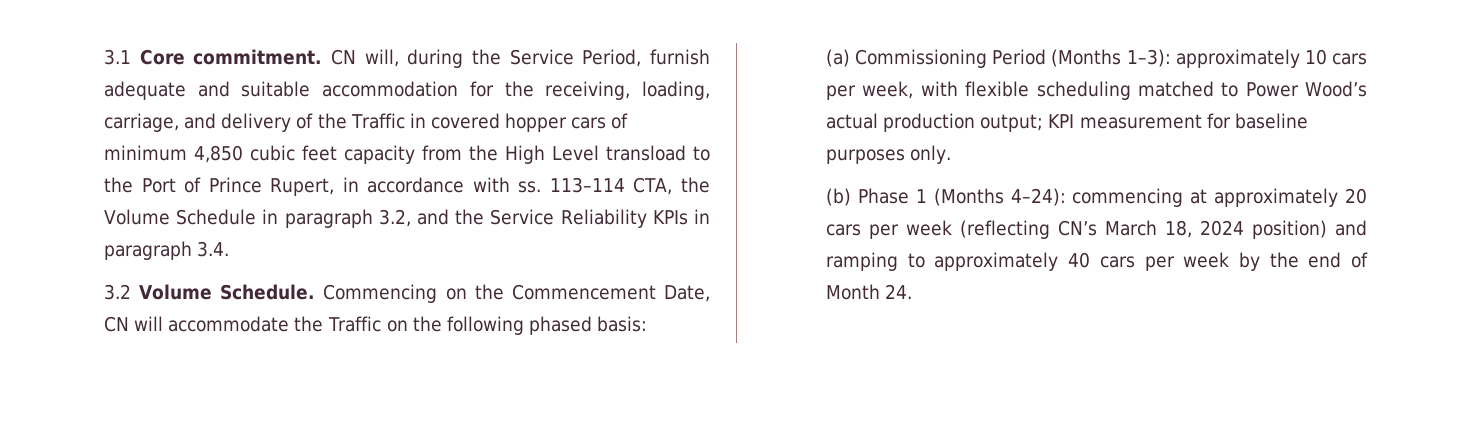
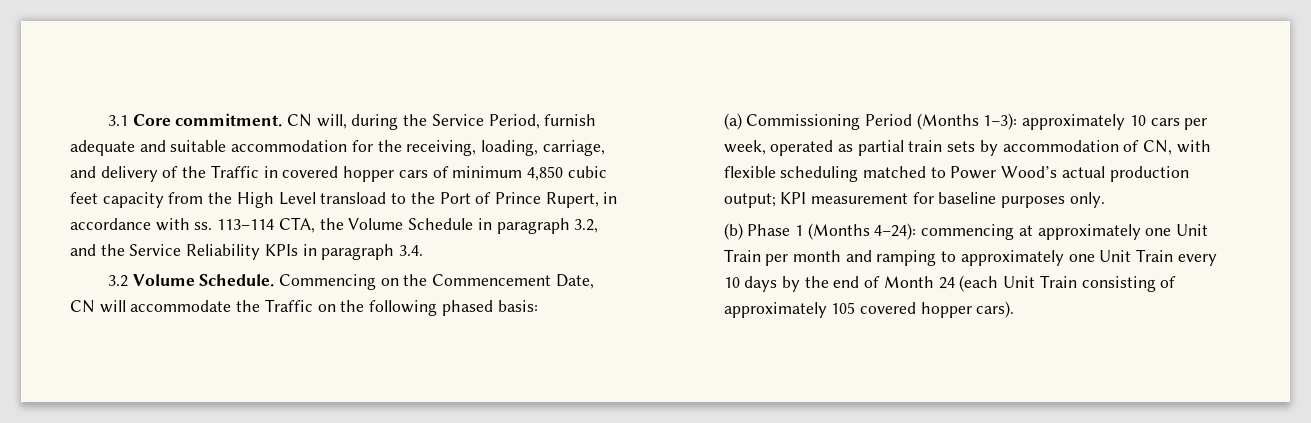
(914, 90) none -> [770,140,1173,156] operated as partial train sets by accommodation of CN,
[1345,188,1367,204] [826,220,1367,239] [826,252,1230,271] 20 cars per week (reflecting CN’s March 18, 2024 position) and ramping to approximately 40 cars per week -> [1145,224,1209,236] [723,249,1217,266] [723,276,778,292] one Unit Train per month and ramping to approximately one Unit Train every 10 days
[885,284,913,299] 24. -> [938,275,1177,292] [723,301,1015,318] 24 (each Unit Train consisting of approximately 105 covered hopper cars).

